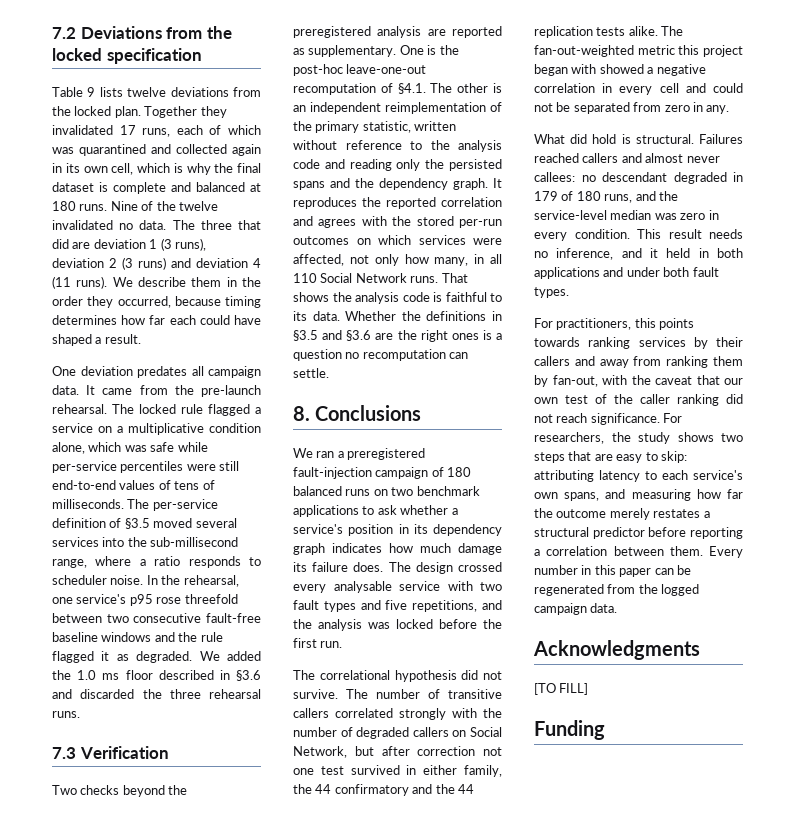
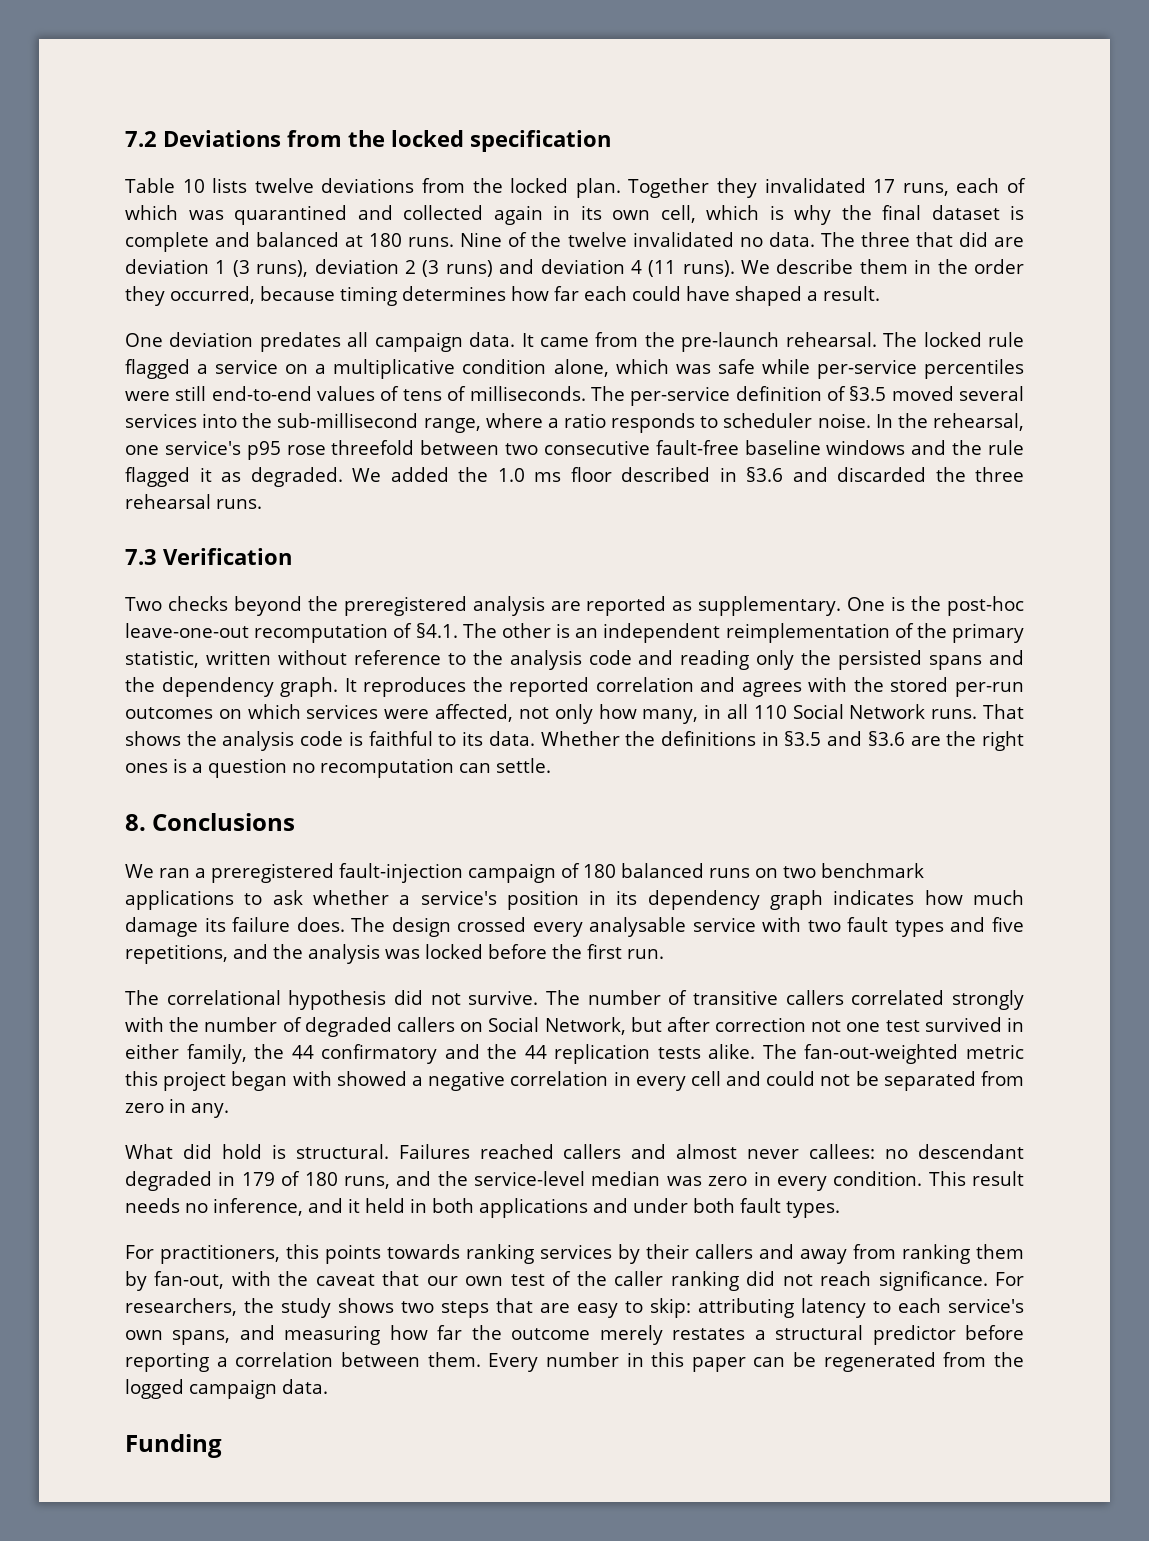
[87,87,96,97] 9 -> [182,179,205,193] 10
[533,640,700,660] [534,683,589,695] // Acknowledgments // [TO FILL] -> (328, 1386) none

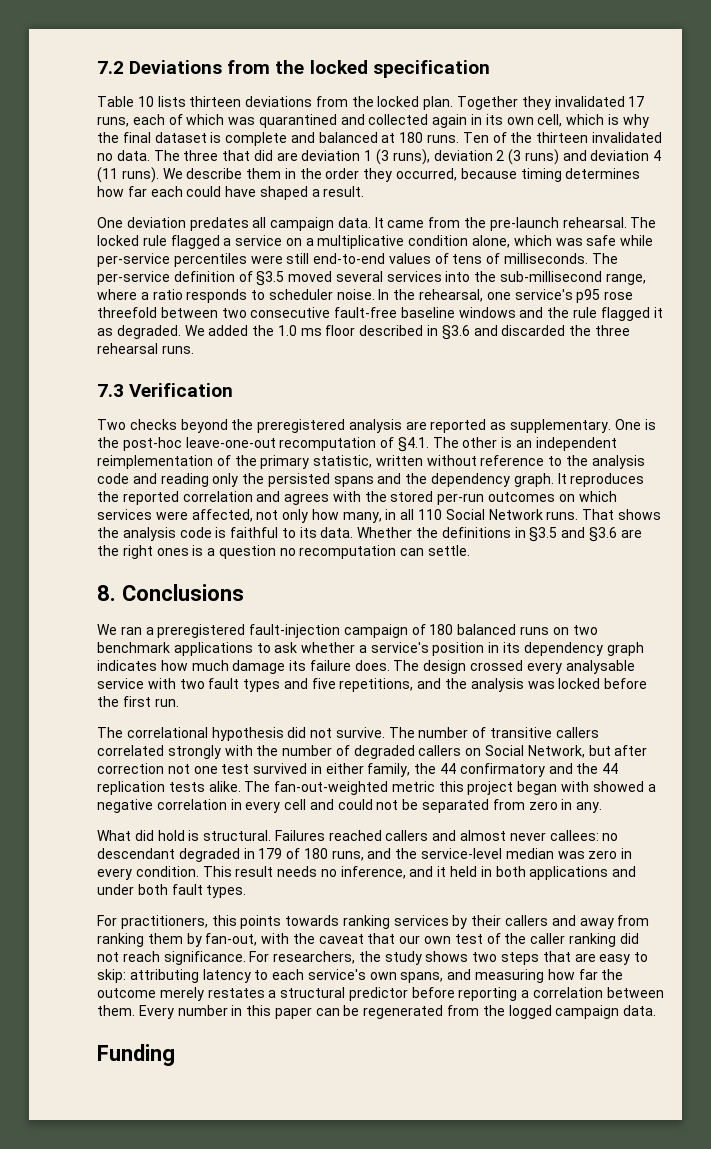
[254,178,314,193] twelve -> [189,96,242,107] thirteen
[460,232,627,247] Nine of the twelve -> [462,132,589,143] Ten of the thirteen

